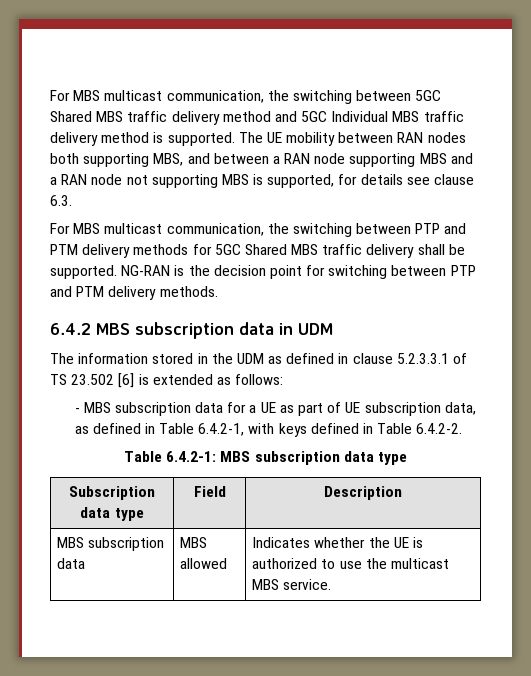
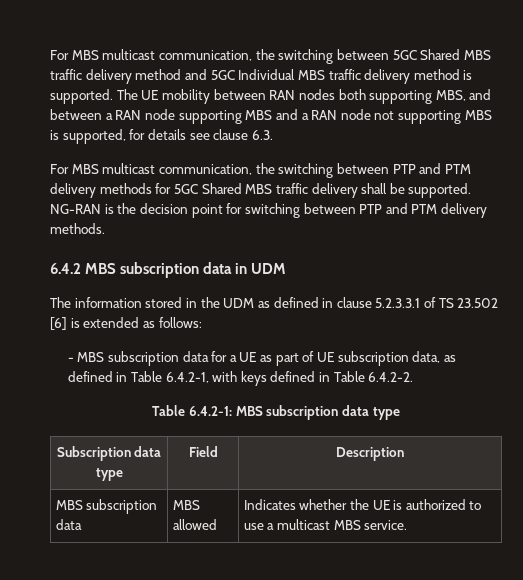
[365,558,387,569] the -> [267,523,275,530] a

